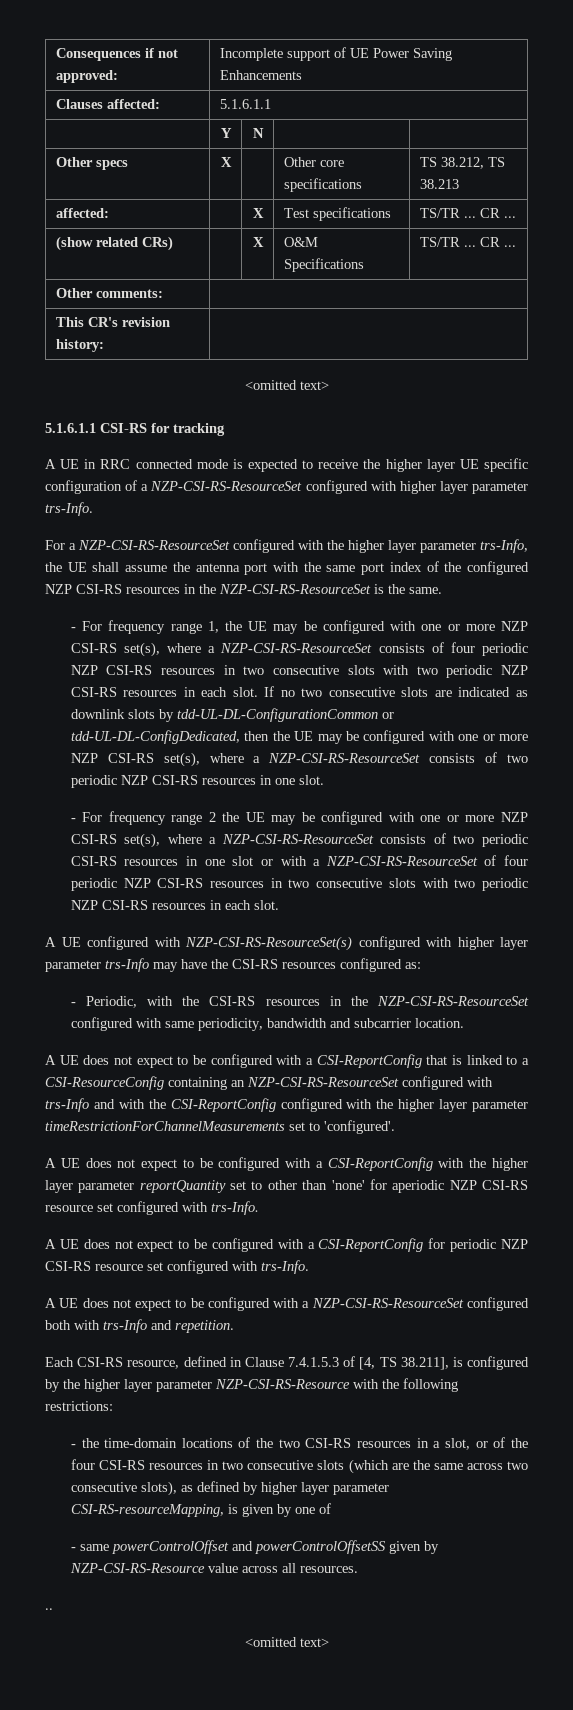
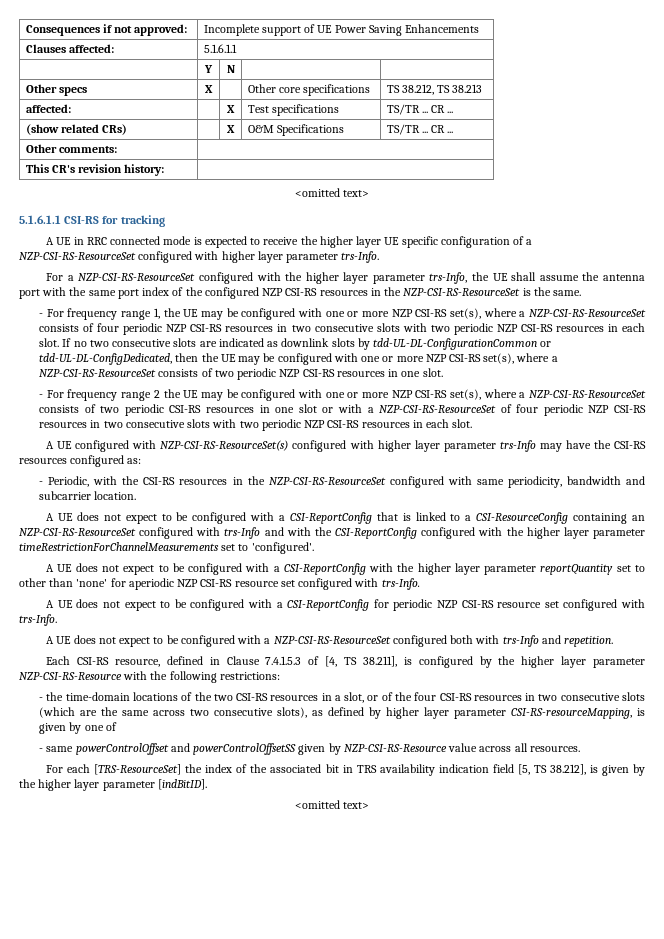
[45,1608,53,1610] .. -> [46,764,645,776] [19,779,207,791] For each [TRS-ResourceSet] the index of the associated bit in TRS availability indication field [5, TS 38.212], is given by the higher layer parameter [indBitID].

